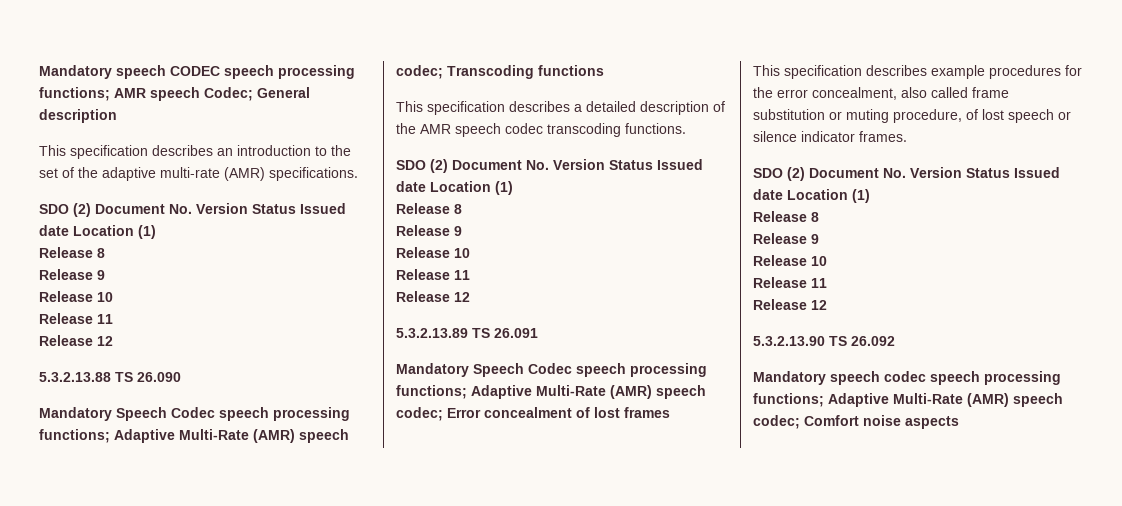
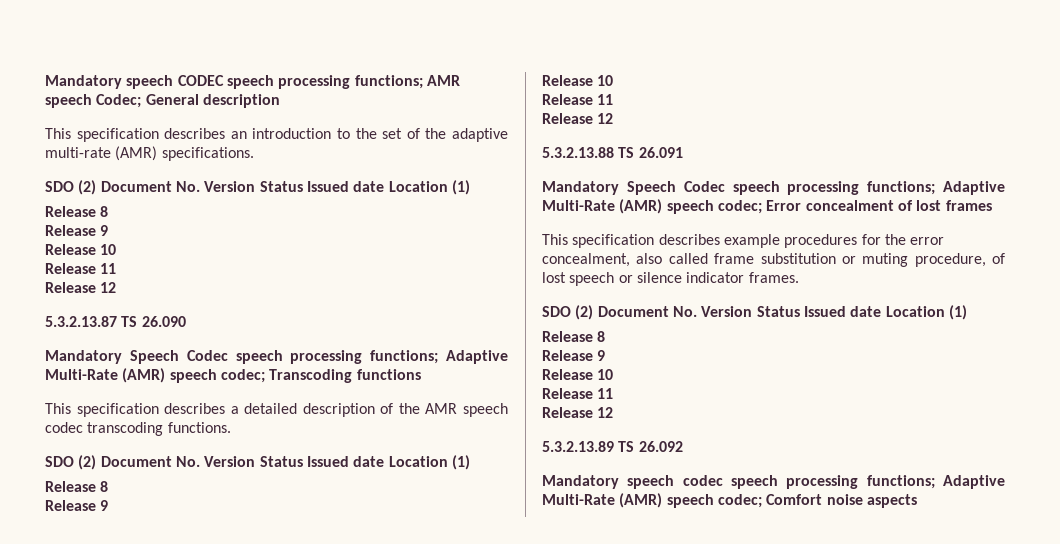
[39,372,111,382] 5.3.2.13.88 -> [45,316,117,327] 5.3.2.13.87
[396,328,468,338] 5.3.2.13.89 -> [542,147,614,158] 5.3.2.13.88
[753,336,825,346] 5.3.2.13.90 -> [542,441,614,452] 5.3.2.13.89

